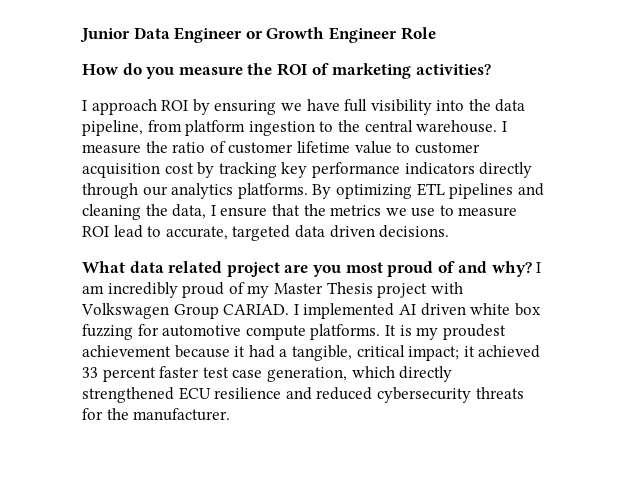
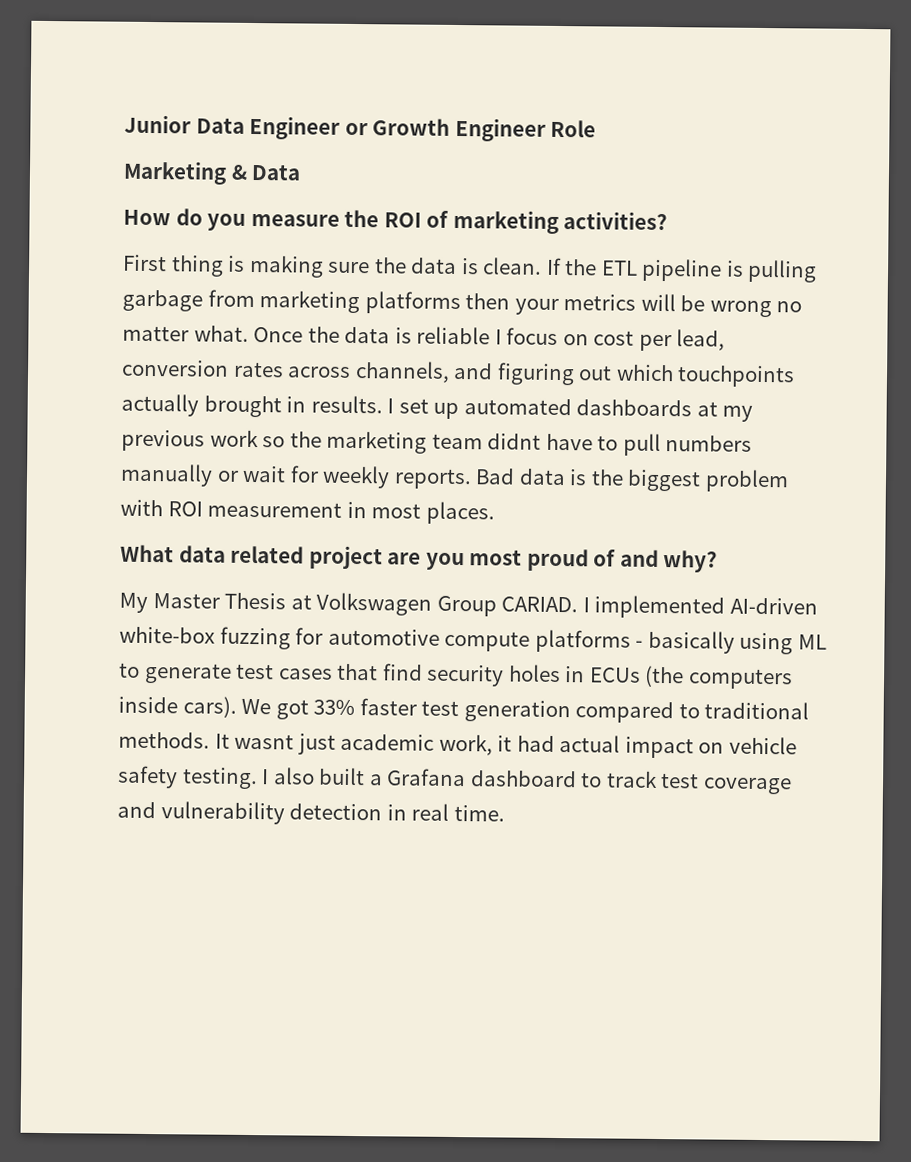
(436, 33) none -> [123,160,302,185] // Marketing & Data
[82,99,526,115] [82,120,507,136] [82,141,480,154] [82,162,533,178] [82,183,544,199] [82,204,518,220] [82,225,450,241] I approach ROI by ensuring we have full visibility into the data pipeline, from platform ingestion to the central warehouse. I measure the ratio of customer lifetime value to customer acquisition cost by tracking key performance indicators directly through our analytics platforms. By optimizing ETL pipelines and cleaning the data, I ensure that the metrics we use to measure ROI lead to accurate, targeted data driven decisions. -> [123,254,818,283] [122,289,803,318] [122,325,726,352] [121,359,796,388] [121,393,754,422] [121,429,753,456] [120,463,789,493] [120,499,495,525] First thing is making sure the data is clean. If the ETL pipeline is pulling garbage from marketing platforms then your metrics will be wrong no matter what. Once the data is reliable I focus on cost per lead, conversion rates across channels, and figuring out which touchpoints actually brought in results. I set up automated dashboards at my previous work so the marketing team didnt have to pull numbers manually or wait for weekly reports. Bad data is the biggest problem with ROI measurement in most places.
[536,262,542,273] [82,282,463,298] I am incredibly proud of my Master Thesis project with -> [119,592,312,613] // My Master Thesis at
[398,303,541,316] [82,324,506,340] [82,345,541,361] [82,366,453,382] [82,387,524,403] [82,408,231,421] AI driven white box fuzzing for automotive compute platforms. It is my proudest achievement because it had a tangible, critical impact; it achieved 33 percent faster test case generation, which directly strengthened ECU resilience and reduced cybersecurity threats for the manufacturer. -> [729,597,818,615] [119,626,827,655] [119,662,793,690] [118,696,810,724] [118,731,797,759] [117,765,792,795] [117,801,505,825] AI-driven white-box fuzzing for automotive compute platforms - basically using ML to generate test cases that find security holes in ECUs (the computers inside cars). We got 33% faster test generation compared to traditional methods. It wasnt just academic work, it had actual impact on vehicle safety testing. I also built a Grafana dashboard to track test coverage and vulnerability detection in real time.

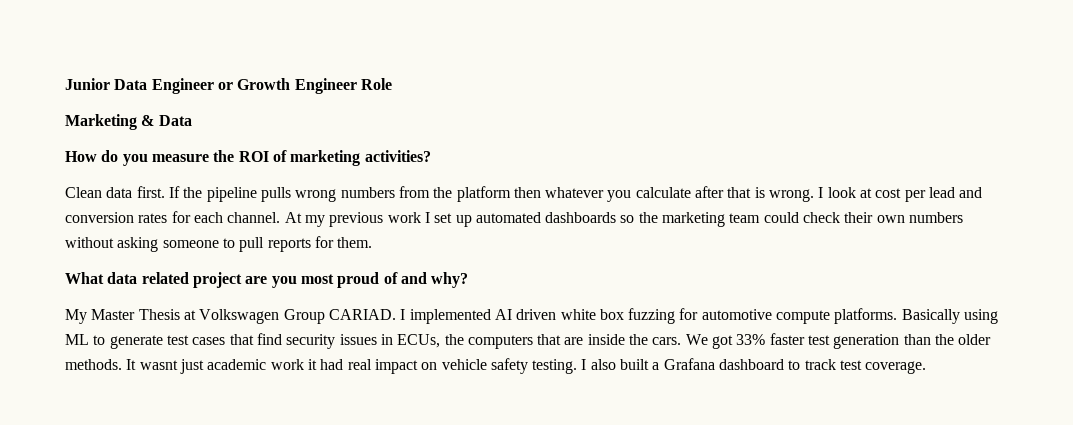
[123,254,818,283] [122,289,803,318] [122,325,726,352] [121,359,796,388] [121,393,383,418] First thing is making sure the data is clean. If the ETL pipeline is pulling garbage from marketing platforms then your metrics will be wrong no matter what. Once the data is reliable I focus on cost per lead, conversion rates across channels, and figuring out which touchpoints actually brought in results. -> [65,186,983,202] [65,211,421,227] Clean data first. If the pipeline pulls wrong numbers from the platform then whatever you calculate after that is wrong. I look at cost per lead and conversion rates for each channel. At my previous work
[696,401,754,422] [121,429,753,456] [120,463,789,493] [120,499,495,525] at my previous work so the marketing team didnt have to pull numbers manually or wait for weekly reports. Bad data is the biggest problem with ROI measurement in most places. -> [620,212,964,227] [65,236,373,252] so the marketing team could check their own numbers without asking someone to pull reports for them.
[729,597,818,615] [119,626,215,644] AI-driven white-box -> [494,309,624,320] AI driven white box
[534,629,735,654] platforms - basically -> [834,308,960,324] platforms. Basically
[508,664,793,690] [118,696,237,718] holes in ECUs (the computers inside cars). -> [339,334,682,349] issues in ECUs, the computers that are inside the cars.
[575,701,810,724] compared to traditional -> [903,334,992,345] than the older
[438,733,493,756] work, -> [270,359,304,370] work
[559,735,621,753] actual -> [347,359,372,370] real
[702,777,792,795] [117,801,505,825] coverage and vulnerability detection in real time. -> [865,361,927,374] coverage.

